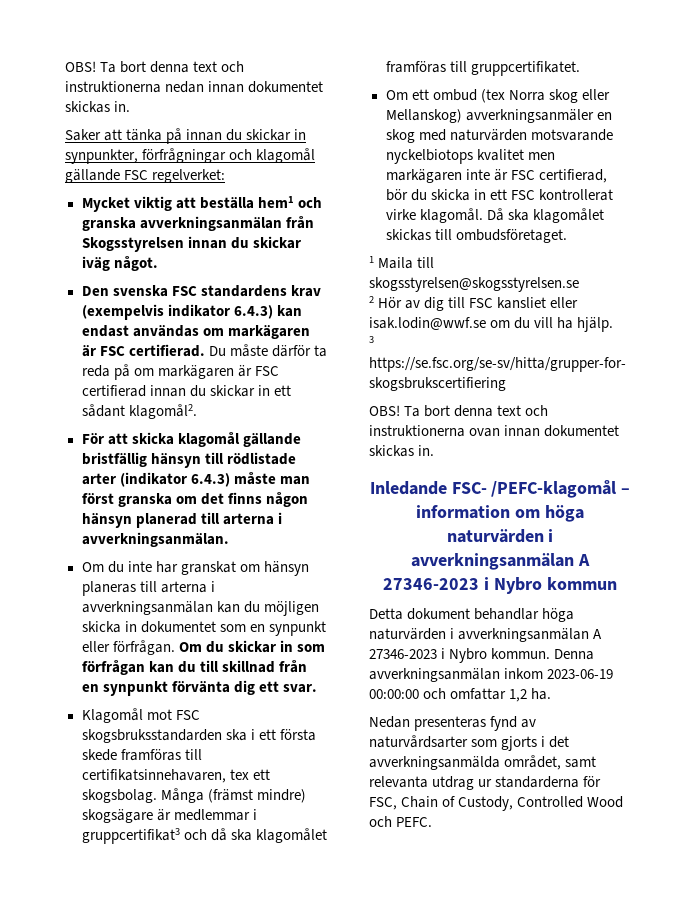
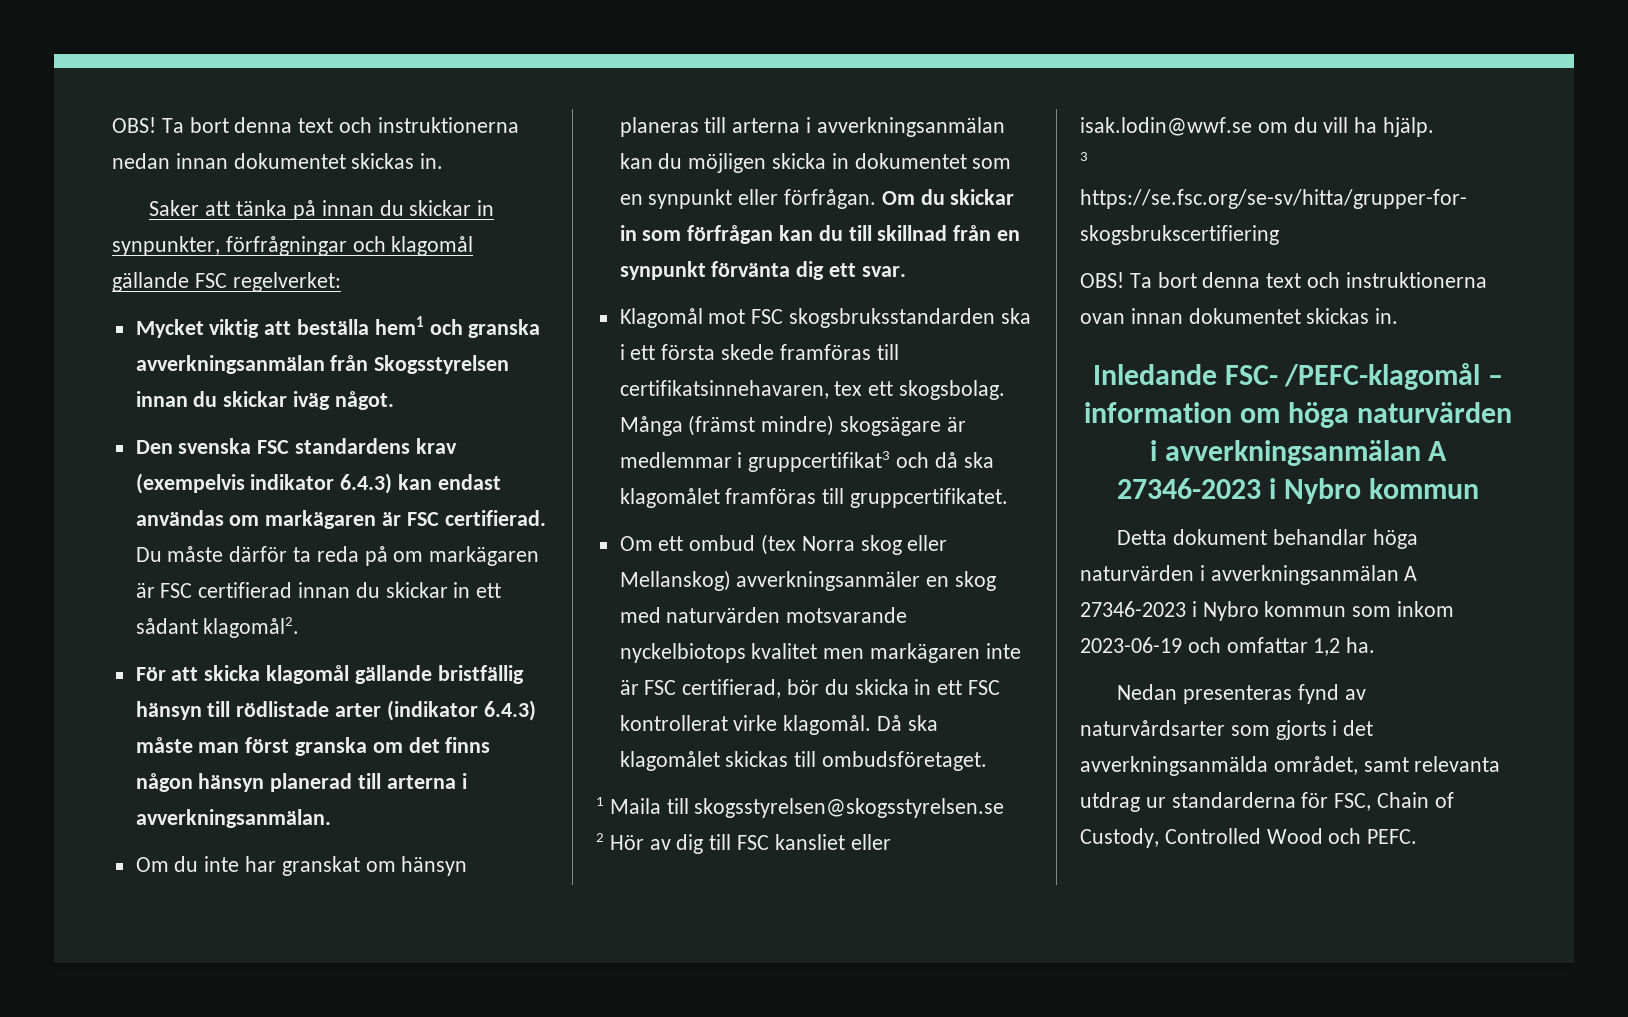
[491,648,595,660] [369,668,500,682] kommun. Denna avverkningsanmälan -> [1264,601,1392,617] kommun som
[369,689,419,699] 00:00:00 -> (1182, 645) none

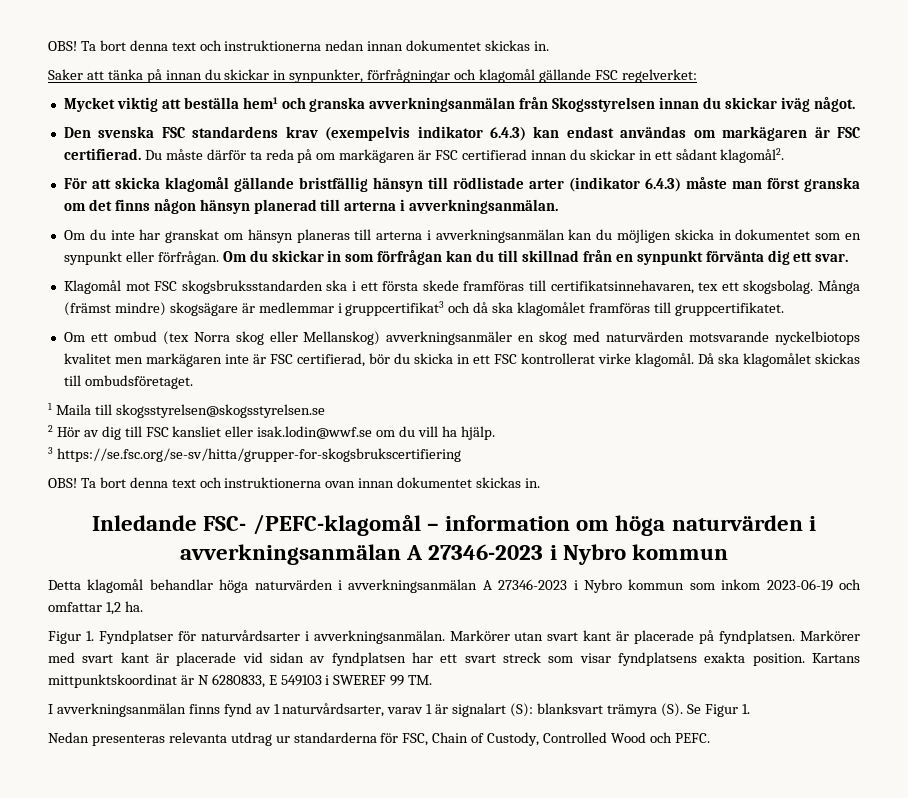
[1173,529,1268,545] dokument -> [87,579,144,593] klagomål
[1117,684,1366,704] [1080,720,1374,740] [1080,756,1409,776] Nedan presenteras fynd av naturvårdsarter som gjorts i det avverkningsanmälda området, samt -> [48,630,860,644] [48,652,861,666] [48,674,433,688] [48,703,750,717] [48,732,165,746] Figur 1. Fyndplatser för naturvårdsarter i avverkningsanmälan. Markörer utan svart kant är placerade på fyndplatsen. Markörer med svart kant är placerade vid sidan av fyndplatsen har ett svart streck som visar fyndplatsens exakta position. Kartans mittpunktskoordinat är N 6280833, E 549103 i SWEREF 99 TM. // I avverkningsanmälan finns fynd av 1 naturvårdsarter, varav 1 är signalart (S): blanksvart trämyra (S). Se Figur 1. // Nedan presenteras

